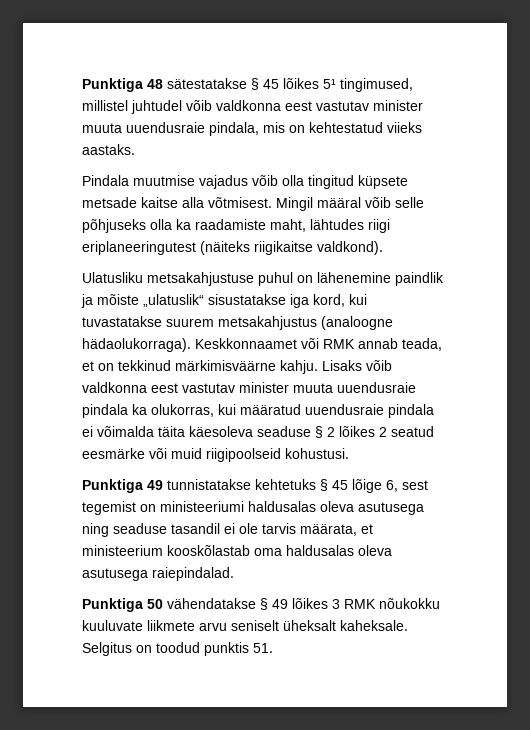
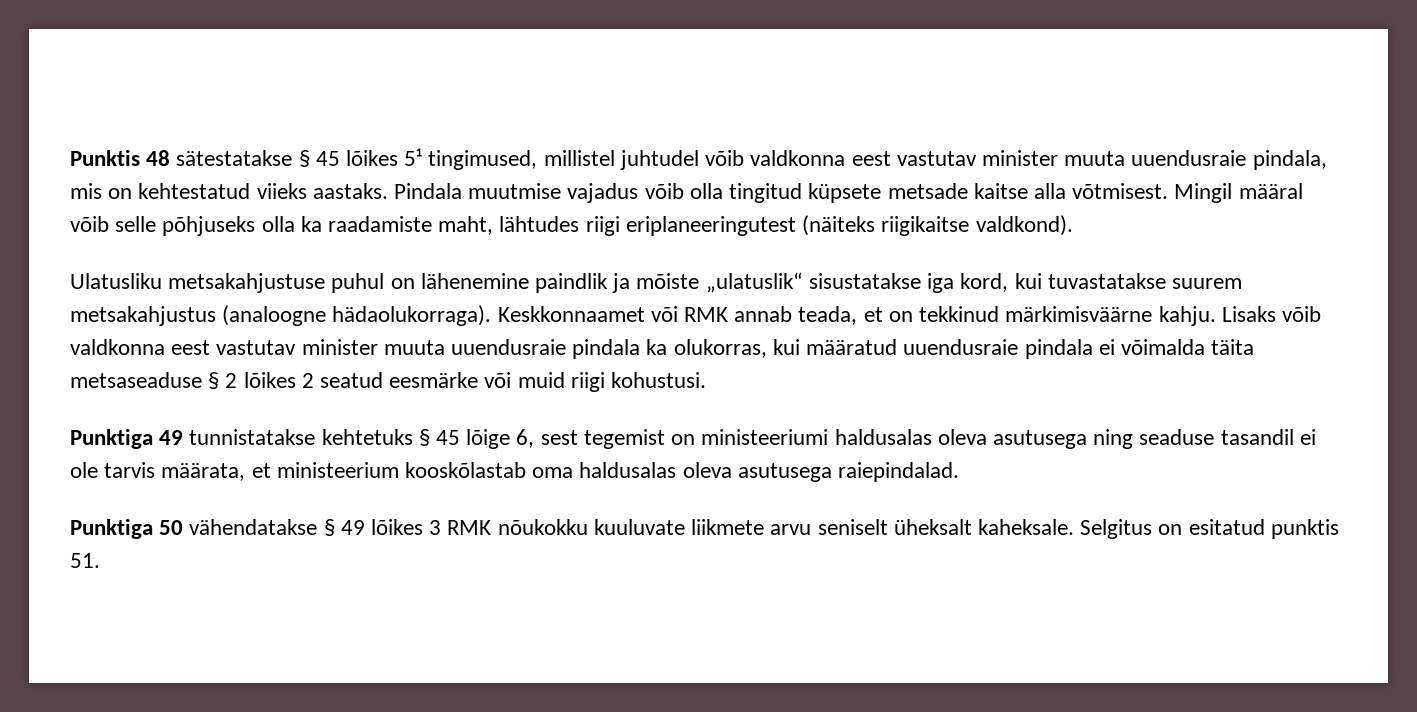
[82,78,143,92] Punktiga -> [70,150,140,166] Punktis
(135, 149) // -> (388, 191) none
[189,426,311,437] käesoleva seaduse -> [70,372,202,388] metsaseaduse
[206,448,281,462] riigipoolseid -> [570,372,605,392] riigi
[156,642,200,653] toodud -> [1188,519,1265,535] esitatud

